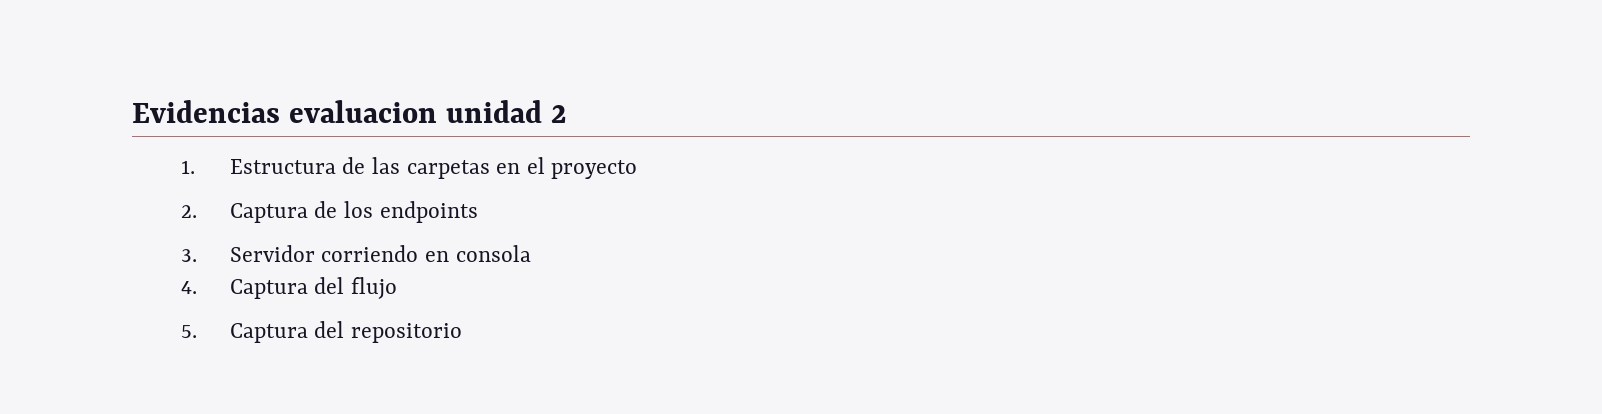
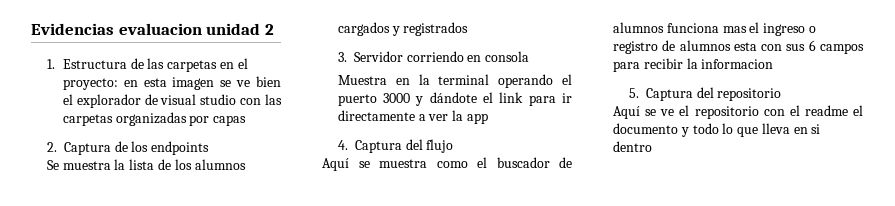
[551,160,638,179] proyecto -> [62,76,281,90] [62,94,282,108] [62,112,247,126] proyecto: en esta imagen se ve bien el explorador de visual studio con las carpetas organizadas por capas
(478, 212) none -> [46,159,246,170] [337,22,469,36] // Se muestra la lista de los alumnos cargados y registrados
[180,277,397,299] [180,321,462,343] 4. Captura del flujo // 5. Captura del repositorio -> [337,74,572,88] [337,92,572,106] [337,110,489,124] [337,139,454,153] [322,157,572,171] [613,22,816,36] [613,40,864,54] [613,58,774,72] [628,87,782,101] [613,105,863,119] [613,123,821,137] [613,141,652,152] Muestra en la terminal operando el puerto 3000 y dándote el link para ir directamente a ver la app // 4. Captura del flujo // Aquí se muestra como el buscador de alumnos funciona mas el ingreso o registro de alumnos esta con sus 6 campos para recibir la informacion // 5. Captura del repositorio // Aquí se ve el repositorio con el readme el documento y todo lo que lleva en si dentro

